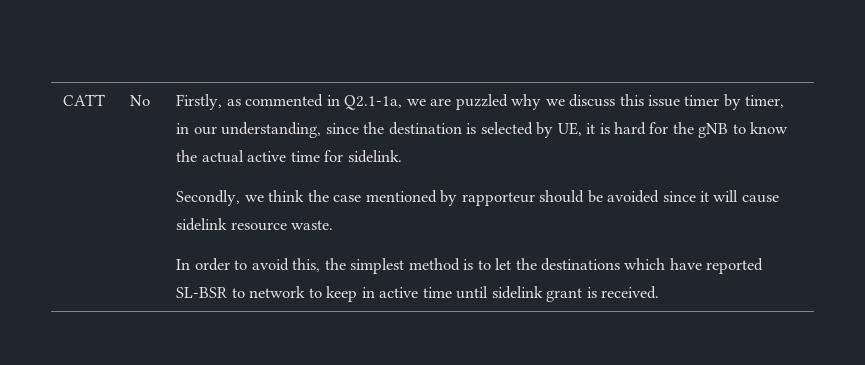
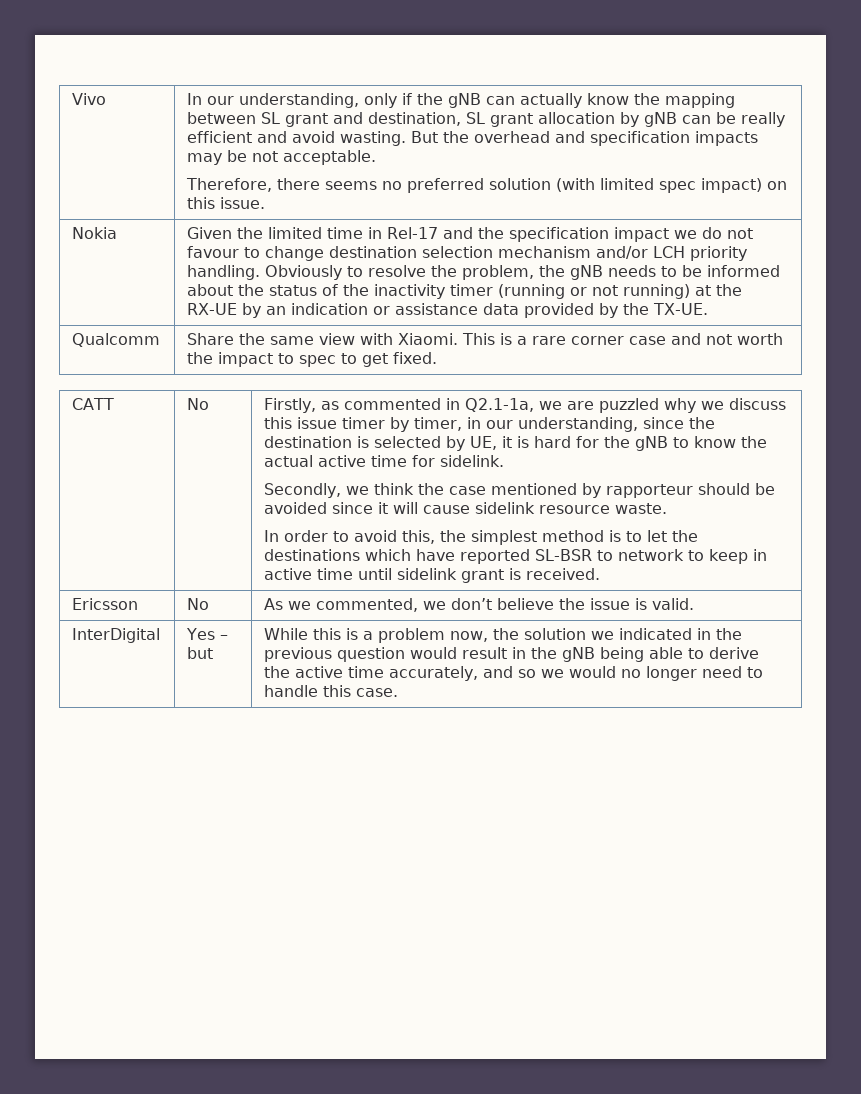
(63, 100) none -> [72,93,107,105] [187,93,736,108] [187,112,786,127] [187,131,759,146] [187,150,377,165] [186,178,788,193] [187,197,266,209] [72,227,118,239] [187,227,754,242] [187,246,748,261] [187,265,781,280] [187,284,743,299] [187,303,709,318] [72,333,161,347] [187,333,784,345] [187,352,438,367] Vivo | In our understanding, only if the gNB can actually know the mapping between SL grant and destination, SL grant allocation by gNB can be really efficient and avoid wasting. But the overhead and specification impacts may be not acceptable. // Therefore, there seems no preferred solution (with limited spec impact) on this issue. // Nokia | Given the limited time in Rel-17 and the specification impact we do not favour to change destination selection mechanism and/or LCH priority handling. Obviously to resolve the problem, the gNB needs to be informed about the status of the inactivity timer (running or not running) at the RX-UE by an indication or assistance data provided by the TX-UE. // Qualcomm | Share the same view with Xiaomi. This is a rare corner case and not worth the impact to spec to get fixed. //
(659, 292) none -> [72,598,139,610] [187,598,210,610] [264,598,695,612] [72,628,161,643] [186,628,229,640] [187,647,214,659] [264,628,743,643] [264,647,760,662] [264,666,764,681] [264,685,399,697] // Ericsson | No | As we commented, we don’t believe the issue is valid. // InterDigital | Yes – but | While this is a problem now, the solution we indicated in the previous question would result in the gNB being able to derive the active time accurately, and so we would no longer need to handle this case.

